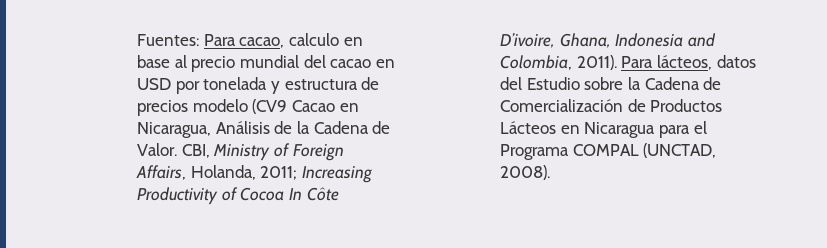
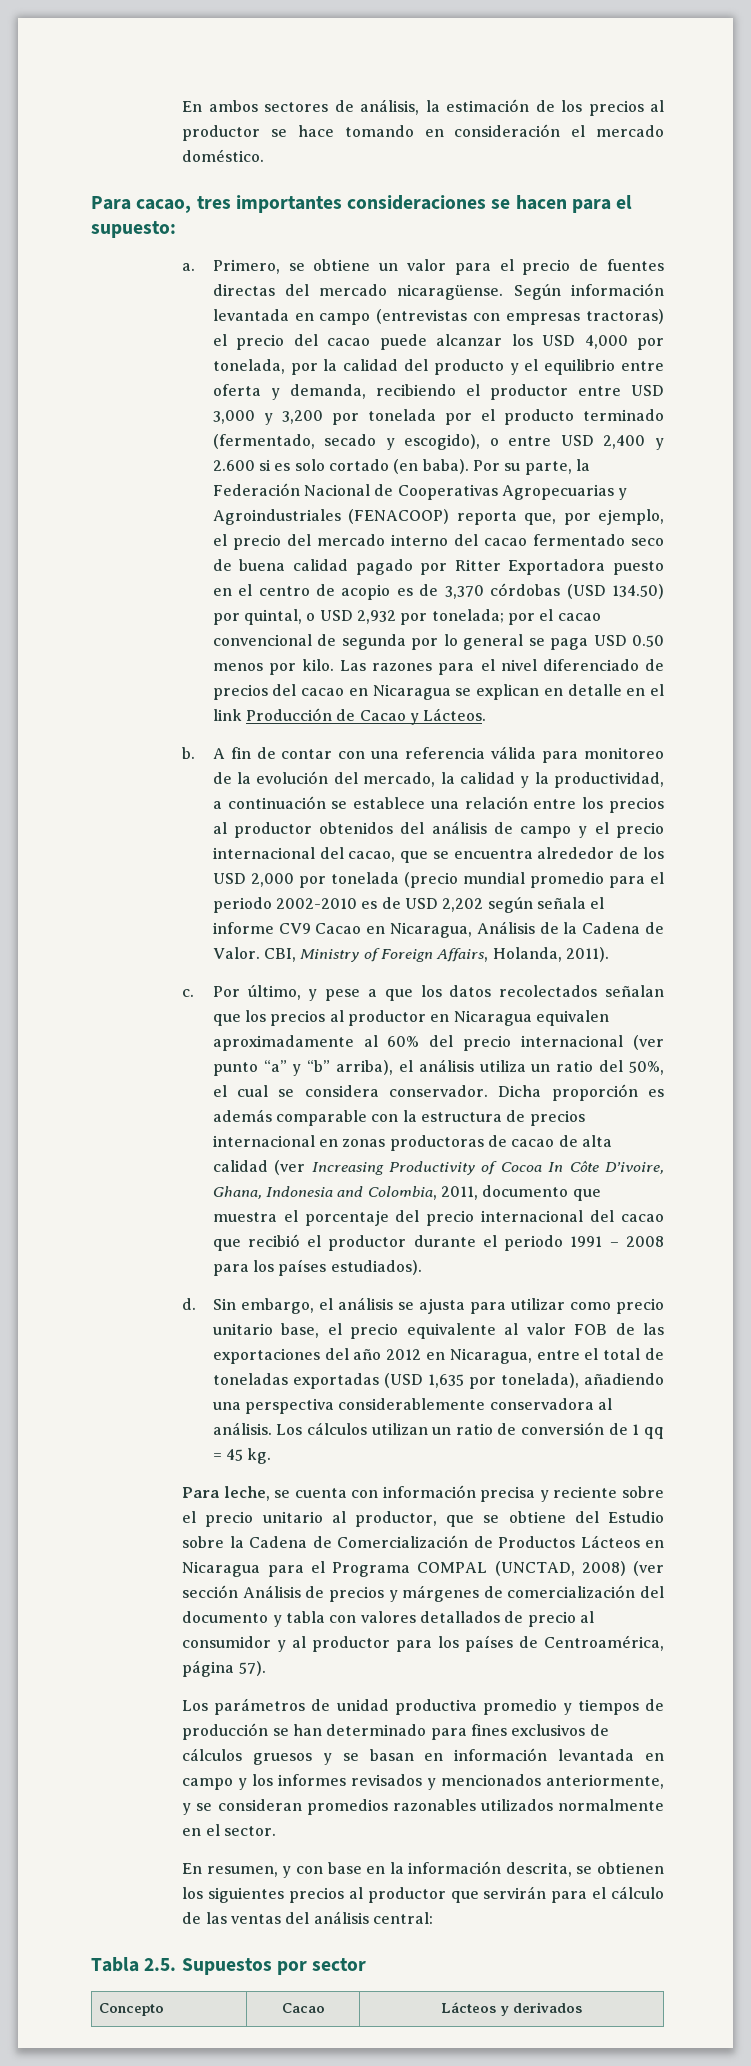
[137,33,363,48] [137,55,395,72] [137,77,380,94] [137,99,288,116] Fuentes: Para cacao, calculo en base al precio mundial del cacao en USD por tonelada y estructura de precios modelo (CV9 -> [182,99,664,116] [182,124,664,141] [182,149,265,162] [91,195,633,213] [91,221,176,238] [182,259,664,275] [212,283,664,300] [212,309,664,325] [212,334,664,350] [212,359,664,375] [212,384,665,400] [212,409,664,425] [212,434,664,450] [212,459,590,475] [212,483,628,500] [212,509,664,525] [212,534,664,550] [212,559,664,575] [212,583,664,600] [212,609,601,625] [212,634,664,650] [212,659,664,675] [212,684,665,700] [212,708,487,725] [182,746,665,763] [212,771,664,788] [212,796,664,813] [212,821,664,838] [212,847,664,863] [212,872,664,888] [212,897,605,913] [212,922,311,934] En ambos sectores de análisis, la estimación de los precios al productor se hace tomando en consideración el mercado doméstico. // Para cacao, tres importantes consideraciones se hacen para el supuesto: // a. Primero, se obtiene un valor para el precio de fuentes directas del mercado nicaragüense. Según información levantada en campo (entrevistas con empresas tractoras) el precio del cacao puede alcanzar los USD 4,000 por tonelada, por la calidad del producto y el equilibrio entre oferta y demanda, recibiendo el productor entre USD 3,000 y 3,200 por tonelada por el producto terminado (fermentado, secado y escogido), o entre USD 2,400 y 2.600 si es solo cortado (en baba). Por su parte, la Federación Nacional de Cooperativas Agropecuarias y Agroindustriales (FENACOOP) reporta que, por ejemplo, el precio del mercado interno del cacao fermentado seco de buena calidad pagado por Ritter Exportadora puesto en el centro de acopio es de 3,370 córdobas (USD 134.50) por quintal, o USD 2,932 por tonelada; por el cacao convencional de segunda por lo general se paga USD 0.50 menos por kilo. Las razones para el nivel diferenciado de precios del cacao en Nicaragua se explican en detalle en el link Producción de Cacao y Lácteos. // b. A fin de contar con una referencia válida para monitoreo de la evolución del mercado, la calidad y la productividad, a continuación se establece una relación entre los precios al productor obtenidos del análisis de campo y el precio internacional del cacao, que se encuentra alrededor de los USD 2,000 por tonelada (precio mundial promedio para el periodo 2002-2010 es de USD 2,202 según señala el informe CV9
[260,166,298,180] 2011; -> [565,947,609,962] [182,985,664,1001] [212,1010,609,1026] [212,1035,664,1051] [212,1059,664,1076] [212,1084,664,1101] [212,1109,585,1126] [212,1135,612,1151] [212,1160,306,1175] 2011). // c. Por último, y pese a que los datos recolectados señalan que los precios al productor en Nicaragua equivalen aproximadamente al 60% del precio internacional (ver punto “a” y “b” arriba), el análisis utiliza un ratio del 50%, el cual se considera conservador. Dicha proporción es además comparable con la estructura de precios internacional en zonas productoras de cacao de alta calidad (ver
[576,55,756,70] 2011). Para lácteos, datos -> [440,1185,601,1201] [212,1210,664,1226] [212,1234,664,1251] [212,1259,422,1276] [182,1297,664,1314] [212,1323,664,1339] [212,1348,664,1364] [212,1373,665,1389] [212,1398,612,1414] [212,1422,664,1439] [212,1448,272,1464] [182,1485,664,1502] [182,1511,566,1527] 2011, documento que muestra el porcentaje del precio internacional del cacao que recibió el productor durante el periodo 1991 – 2008 para los países estudiados). // d. Sin embargo, el análisis se ajusta para utilizar como precio unitario base, el precio equivalente al valor FOB de las exportaciones del año 2012 en Nicaragua, entre el total de toneladas exportadas (USD 1,635 por tonelada), añadiendo una perspectiva considerablemente conservadora al análisis. Los cálculos utilizan un ratio de conversión de 1 qq = 45 kg. // Para leche, se cuenta con información precisa y reciente sobre el precio unitario al productor, que se obtiene
[500,165,551,180] 2008). -> [581,1561,665,1576] [182,1585,665,1602] [182,1611,594,1627] [182,1635,664,1652] [182,1660,266,1677] [182,1698,665,1715] [182,1723,609,1740] [182,1748,665,1765] [182,1774,664,1790] [182,1799,664,1815] [182,1824,276,1836] [182,1861,665,1878] [182,1886,665,1903] [182,1911,433,1924] [91,1957,367,1975] [98,2003,164,2016] [281,2003,325,2013] [441,2002,582,2016] 2008) (ver sección Análisis de precios y márgenes de comercialización del documento y tabla con valores detallados de precio al consumidor y al productor para los países de Centroamérica, página 57). // Los parámetros de unidad productiva promedio y tiempos de producción se han determinado para fines exclusivos de cálculos gruesos y se basan en información levantada en campo y los informes revisados y mencionados anteriormente, y se consideran promedios razonables utilizados normalmente en el sector. // En resumen, y con base en la información descrita, se obtienen los siguientes precios al productor que servirán para el cálculo de las ventas del análisis central: // Tabla 2.5. Supuestos por sector // Concepto | Cacao | Lácteos y derivados

